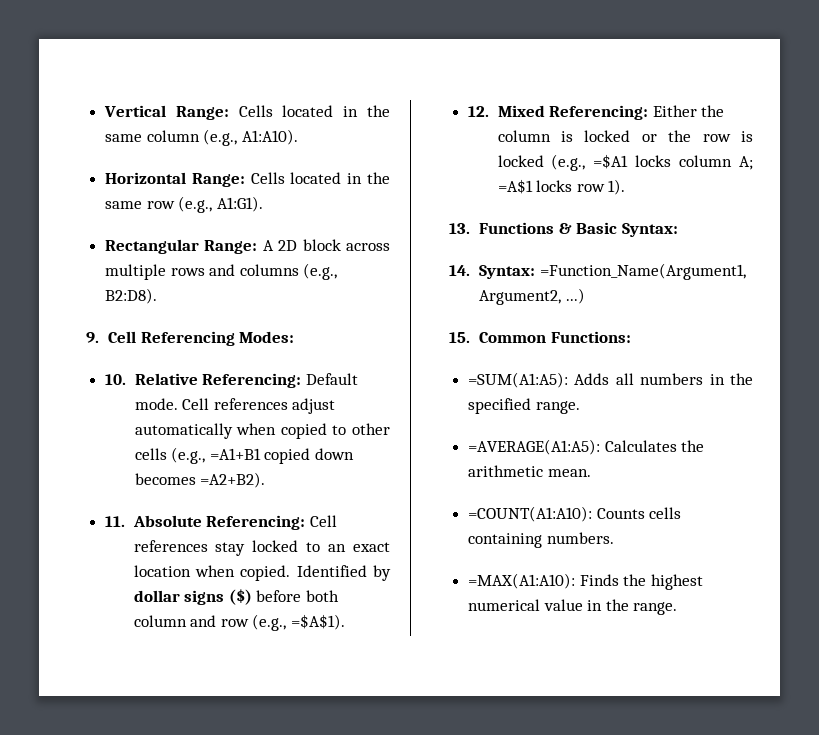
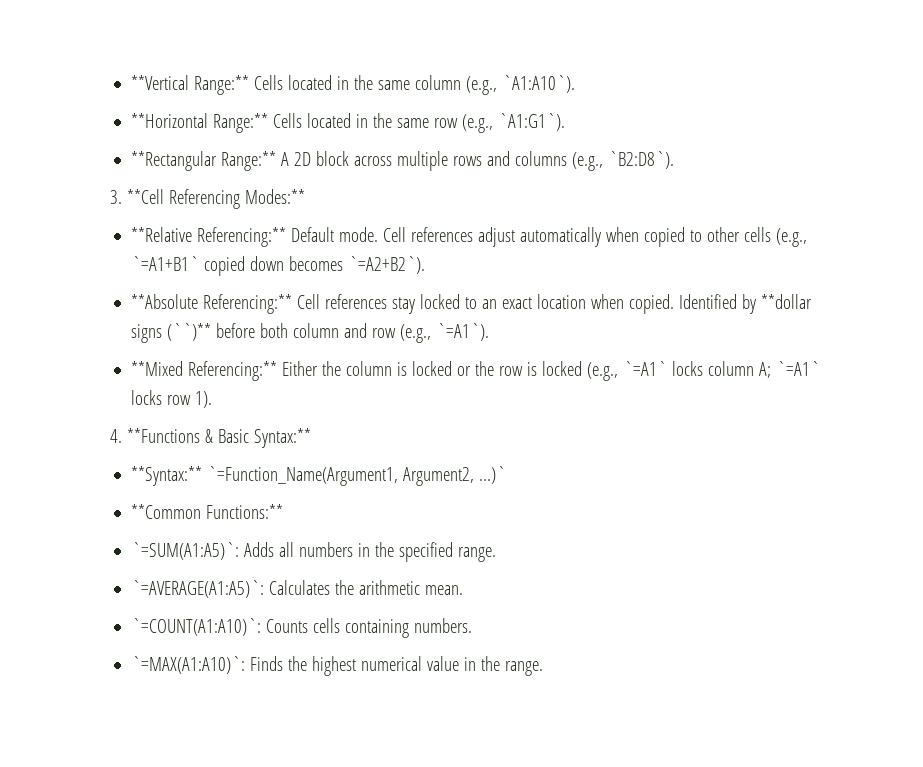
[104,105,229,120] Vertical Range: -> [130,75,249,95] **Vertical Range:**
[241,129,298,145] [105,172,245,187] A1:A10). // Horizontal Range: -> [501,75,575,93] [130,113,268,133] `A1:A10`). // **Horizontal Range:**
[216,196,263,212] [105,239,258,254] A1:G1). // Rectangular Range: -> [497,113,565,131] [130,151,276,171] `A1:G1`). // **Rectangular Range:**
[105,288,158,304] [86,331,295,346] [105,373,302,388] B2:D8). // 9. Cell Referencing Modes: // 10. Relative Referencing: -> [607,151,674,169] [110,189,306,209] [130,227,286,247] `B2:D8`). // 3. **Cell Referencing Modes:** // **Relative Referencing:**
[209,448,261,460] =A1+B1 -> [130,256,199,271] `=A1+B1`
[200,472,266,488] [105,515,306,530] =A2+B2). // 11. Absolute Referencing: -> [347,256,425,274] [130,294,292,314] `=A2+B2`). // **Absolute Referencing:**
[133,589,252,605] dollar signs ($) -> [760,294,812,309] [130,323,211,343] **dollar signs (``)**
[290,614,345,630] [468,105,649,120] =$A$1). // 12. Mixed Referencing: -> [435,323,489,341] [130,361,277,381] `=A1`). // **Mixed Referencing:**
[593,154,629,169] =$A1 -> [622,361,667,376] `=A1`
[497,179,533,194] =A$1 -> [775,361,820,376] `=A1`
[449,222,678,237] [449,263,746,280] [478,288,585,305] [449,331,631,343] [468,372,569,388] 13. Functions & Basic Syntax: // 14. Syntax: =Function_Name(Argument1, Argument2, ...) // 15. Common Functions: // =SUM(A1:A5): -> [110,428,312,448] [130,466,506,486] [130,504,283,519] [130,542,239,560] 4. **Functions & Basic Syntax:** // **Syntax:** `=Function_Name(Argument1, Argument2, ...)` // **Common Functions:** // `=SUM(A1:A5)`:
[468,439,601,455] =AVERAGE(A1:A5): -> [130,580,264,598] `=AVERAGE(A1:A5)`:
[468,506,593,522] =COUNT(A1:A10): -> [130,618,261,636] `=COUNT(A1:A10)`:
[468,573,576,589] =MAX(A1:A10): -> [130,656,245,674] `=MAX(A1:A10)`:

